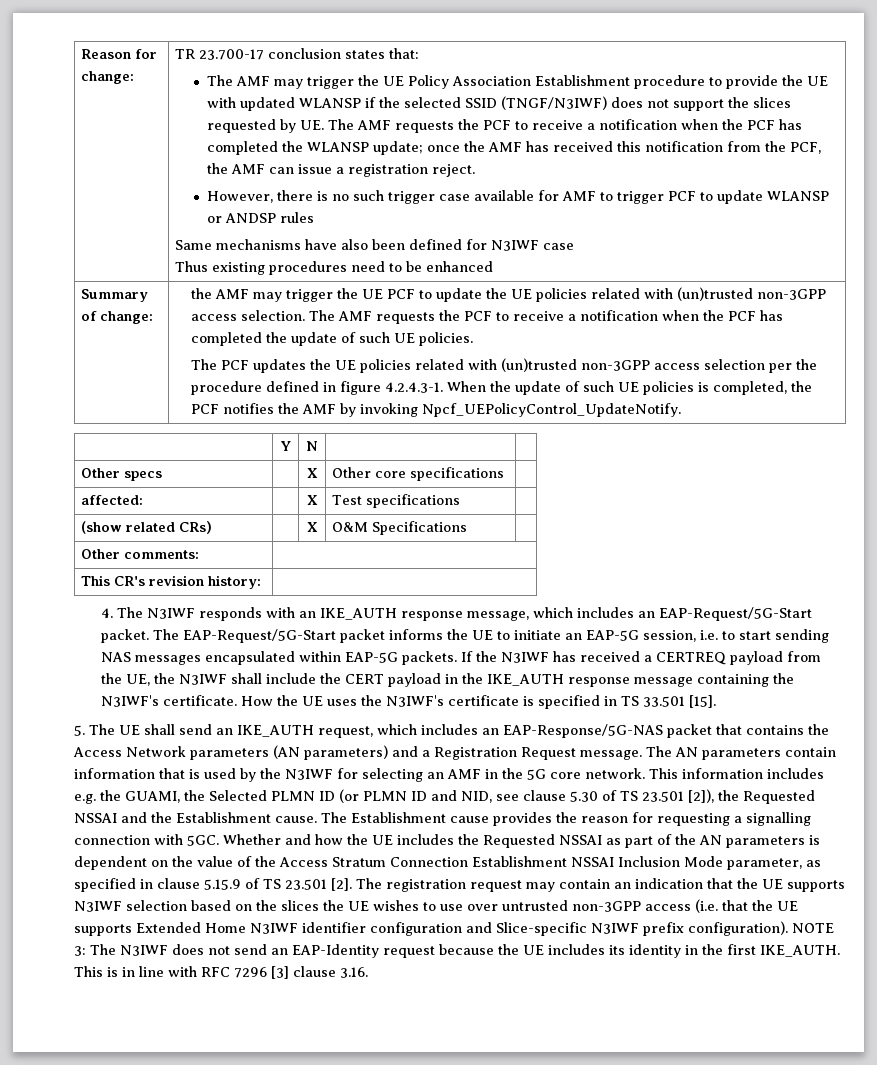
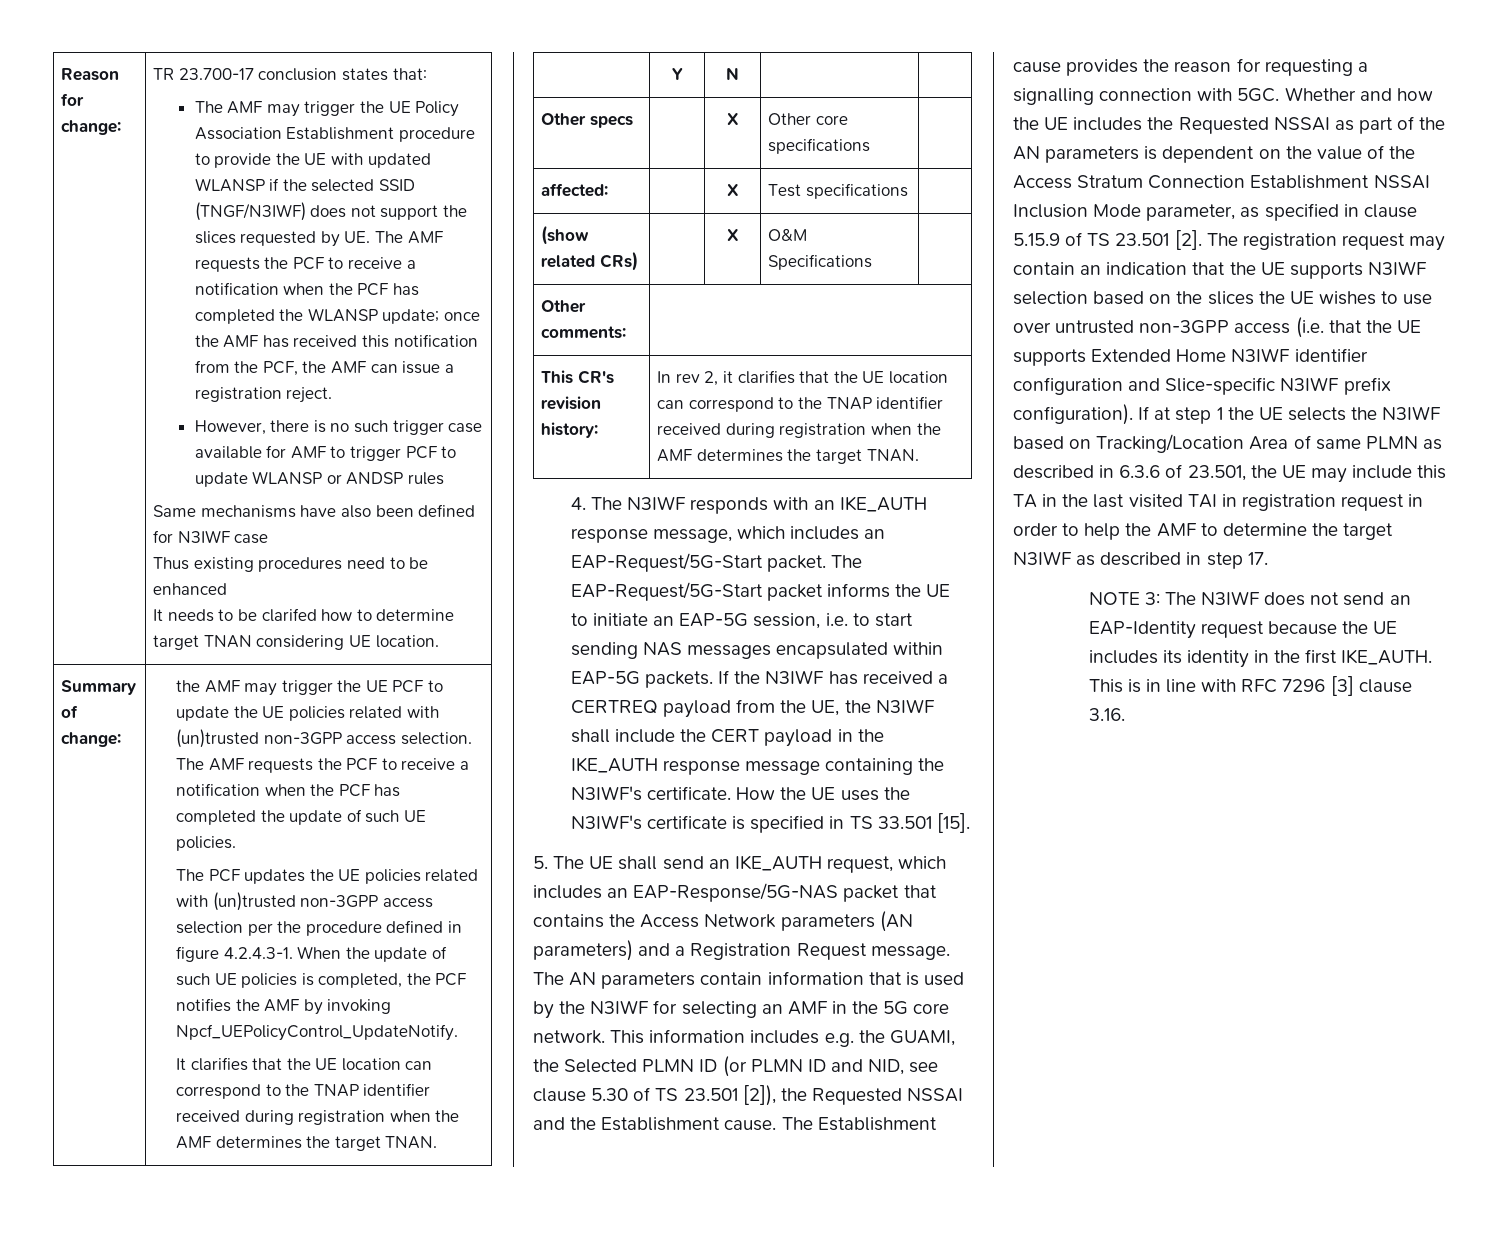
(494, 266) none -> [153,608,455,622] [153,635,439,650] // It needs to be clarifed how to determine target TNAN considering UE location.
(682, 410) none -> [175,1057,433,1071] [175,1083,431,1099] [175,1110,460,1125] [175,1136,438,1151] // It clarifies that the UE location can correspond to the TNAP identifier received during registration when the AMF determines the target TNAN.
(262, 582) none -> [657,370,948,386] [657,396,944,412] [657,423,941,438] [657,449,919,464] In rev 2, it clarifies that the UE location can correspond to the TNAP identifier received during registration when the AMF determines the target TNAN.
(788, 928) none -> [1138,406,1442,424] [1013,434,1442,453] [1013,464,1447,483] [1013,494,1424,511] [1013,523,1394,540] [1013,551,1268,569] If at step 1 the UE selects the N3IWF based on Tracking/Location Area of same PLMN as described in 6.3.6 of 23.501, the UE may include this TA in the last visited TAI in registration request in order to help the AMF to determine the target N3IWF as described in step 17. //

